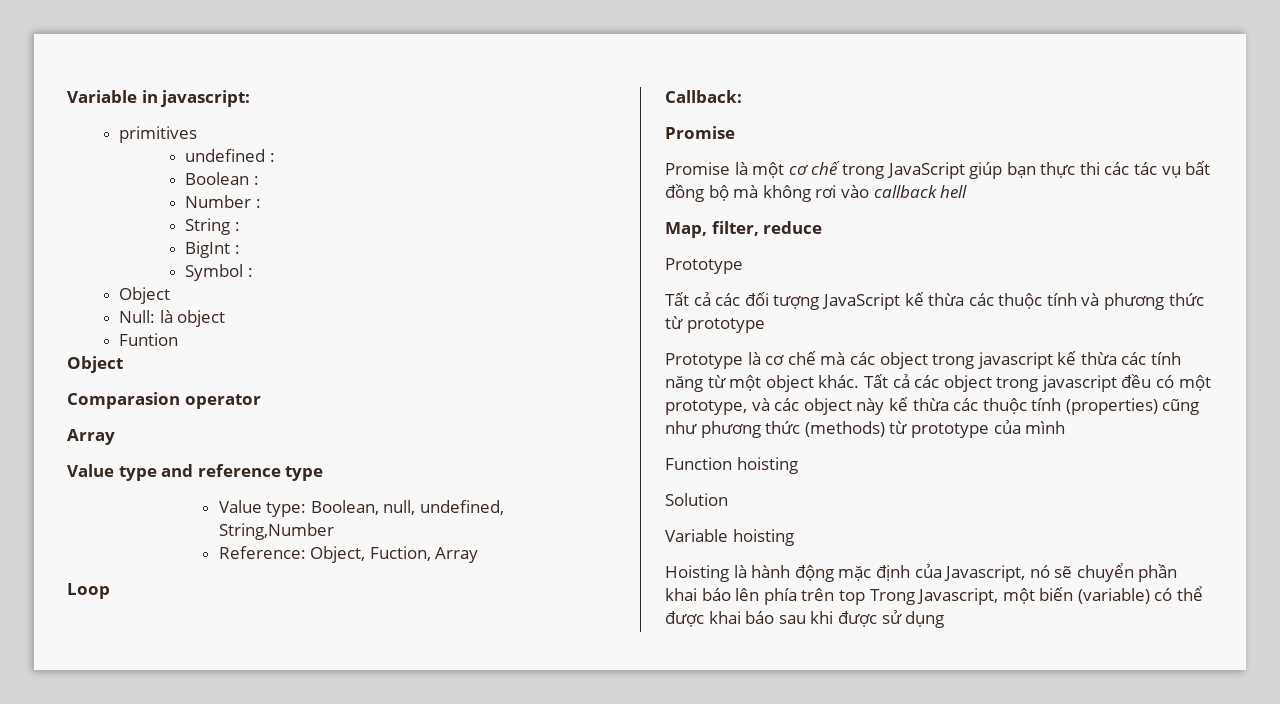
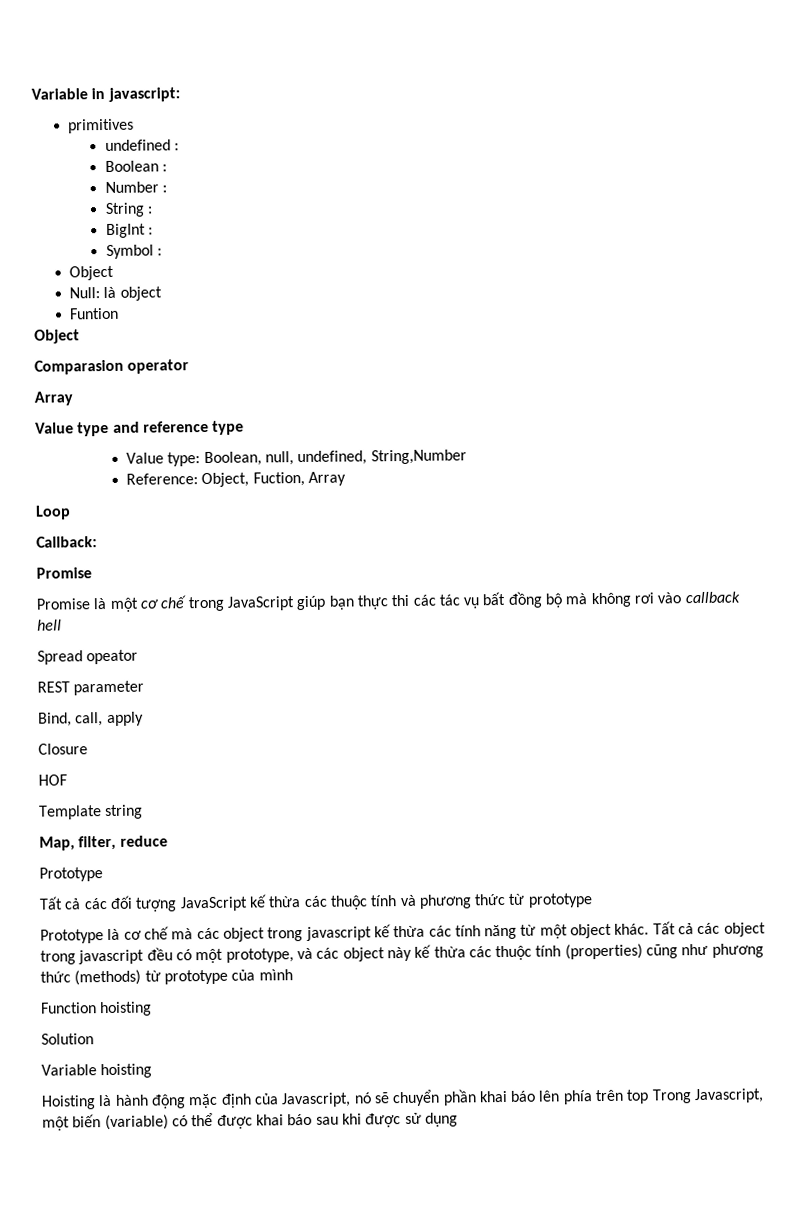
(968, 191) none -> [37,649,139,665] [37,680,145,696] [38,711,144,727] [38,743,88,755] [38,774,67,786] [39,804,144,820] // Spread opeator // REST parameter // Bind, call, apply // Closure // HOF // Template string

